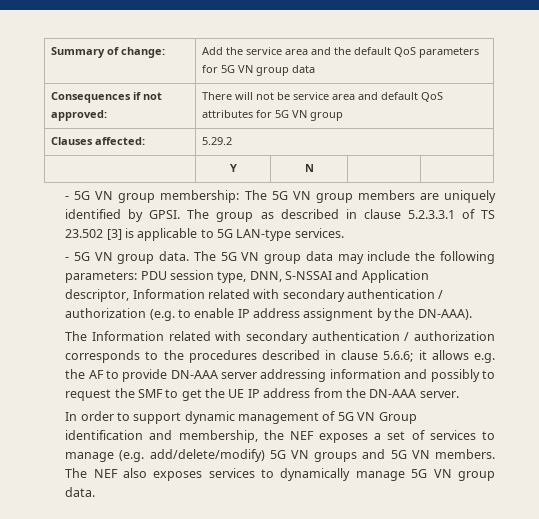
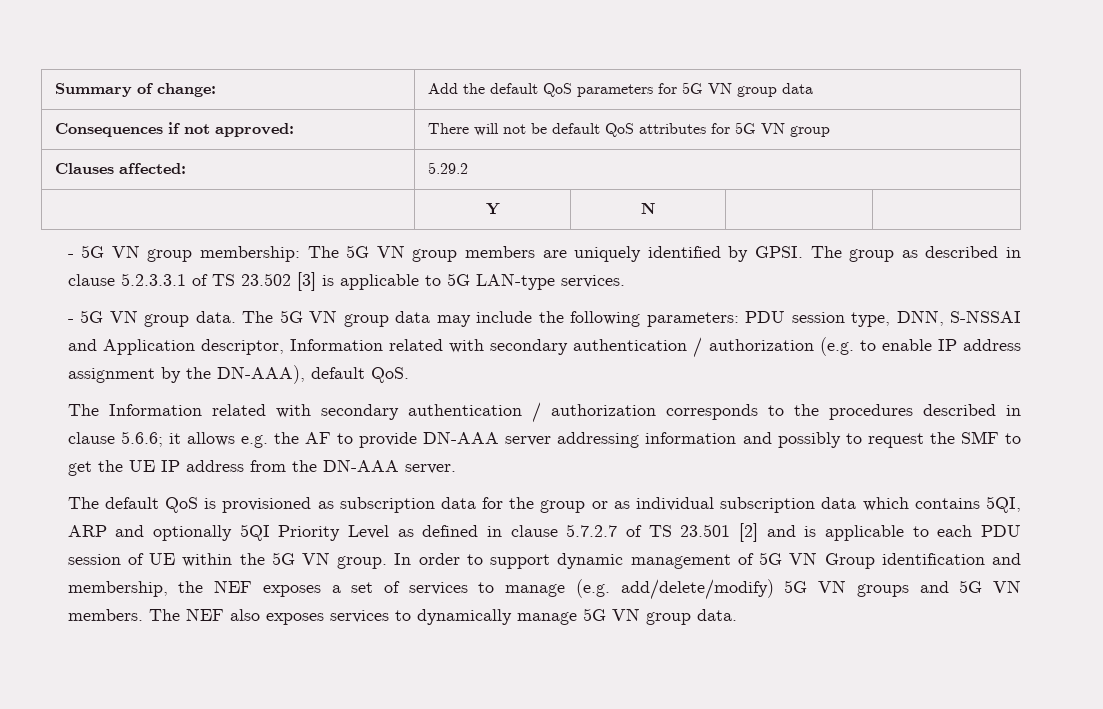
[245,47,351,55] service area and the -> (485, 88) none
[292,92,378,100] service area and -> (547, 128) none
[417,309,472,320] DN-AAA). -> [216,365,409,384] DN-AAA), default QoS.
(459, 394) none -> [67,496,1021,513] [67,523,1022,542] [67,552,388,569] The default QoS is provisioned as subscription data for the group or as individual subscription data which contains 5QI, ARP and optionally 5QI Priority Level as defined in clause 5.7.2.7 of TS 23.501 [2] and is applicable to each PDU session of UE within the 5G VN group.

